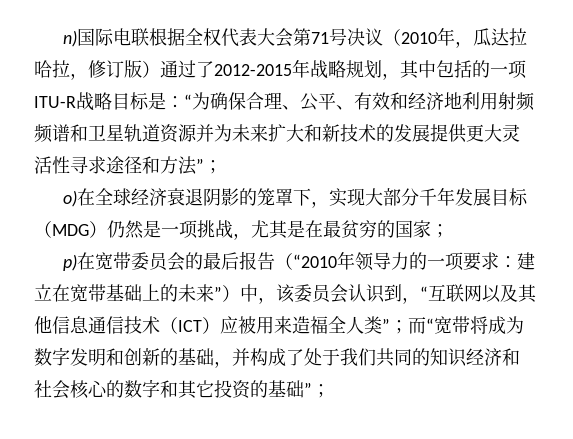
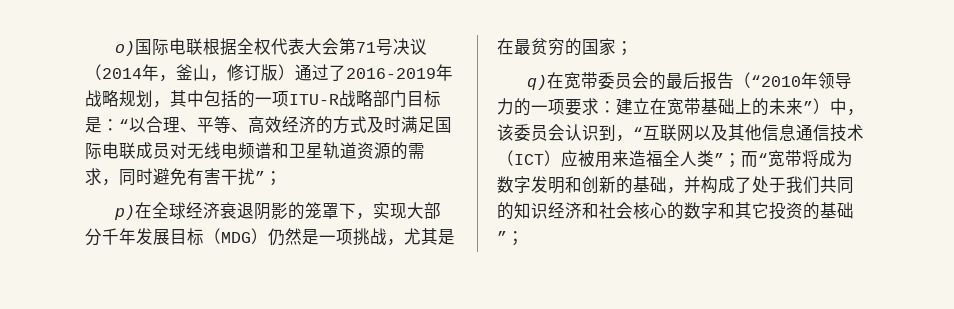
[62,30,77,47] n) -> [115,41,136,56] o)
[400,27,527,48] [34,60,70,78] 2010年，瓜达拉哈拉 -> [102,64,210,82] 2014年，釜山
[214,64,292,76] 2012-2015 -> [346,68,436,79] 2016-2019
(112, 101) none -> [373,90,407,107] 部门
[192,92,535,111] 为确保合理、公平、有效和经济地利用射频 -> [129,116,452,134] [85,142,238,160] 以合理、平等、高效经济的方式及时满足国际电联成员对无线电
[196,124,520,143] [34,156,197,175] 并为未来扩大和新技术的发展提供更大灵活性寻求途径和方法 -> [391,142,425,160] [85,168,255,186] 的需求，同时避免有害干扰
[62,190,77,207] o) -> [114,205,136,220] p)
[62,254,77,271] p) -> [527,75,548,90] q)

